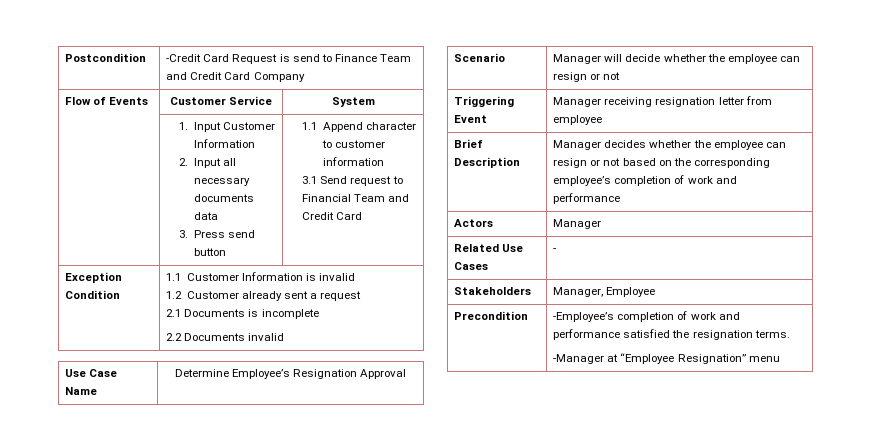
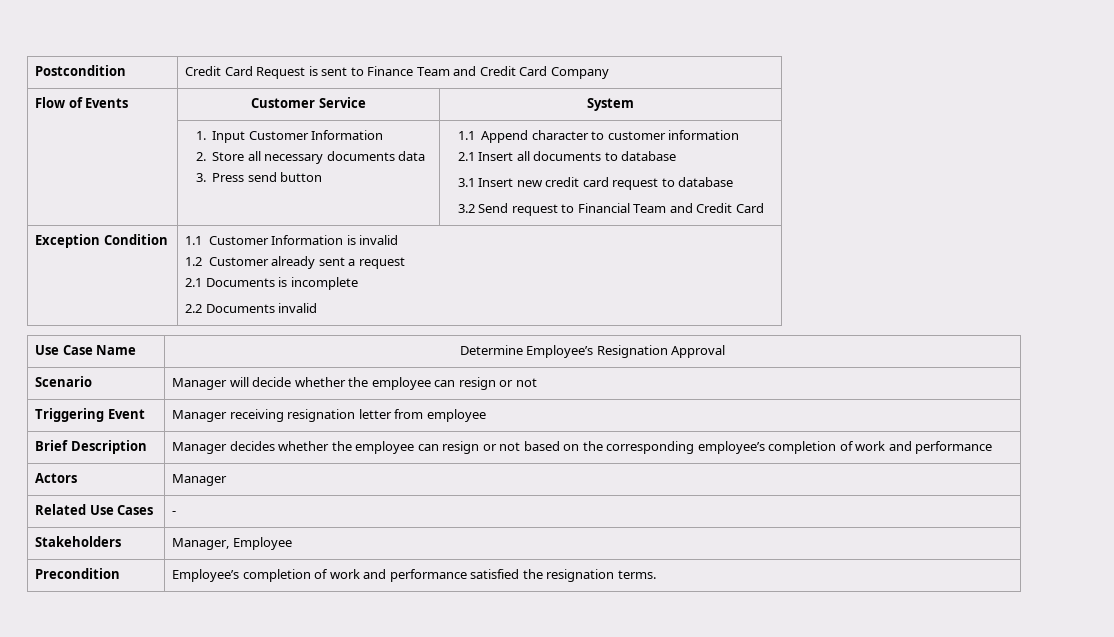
[166,54,202,62] -Credit -> [185,66,222,76] Credit
[292,54,320,62] send -> [321,67,348,76] sent
[193,158,221,168] Input -> [212,152,245,161] Store
[302,176,318,184] 3.1 -> [457,151,677,161] [457,177,734,190] [457,204,475,213] 2.1 Insert all documents to database // 3.1 Insert new credit card request to database // 3.2
[553,312,615,322] -Employee’s -> [172,569,240,582] Employee’s
[553,353,780,364] // -Manager at “Employee Resignation” menu -> (656, 574) none

